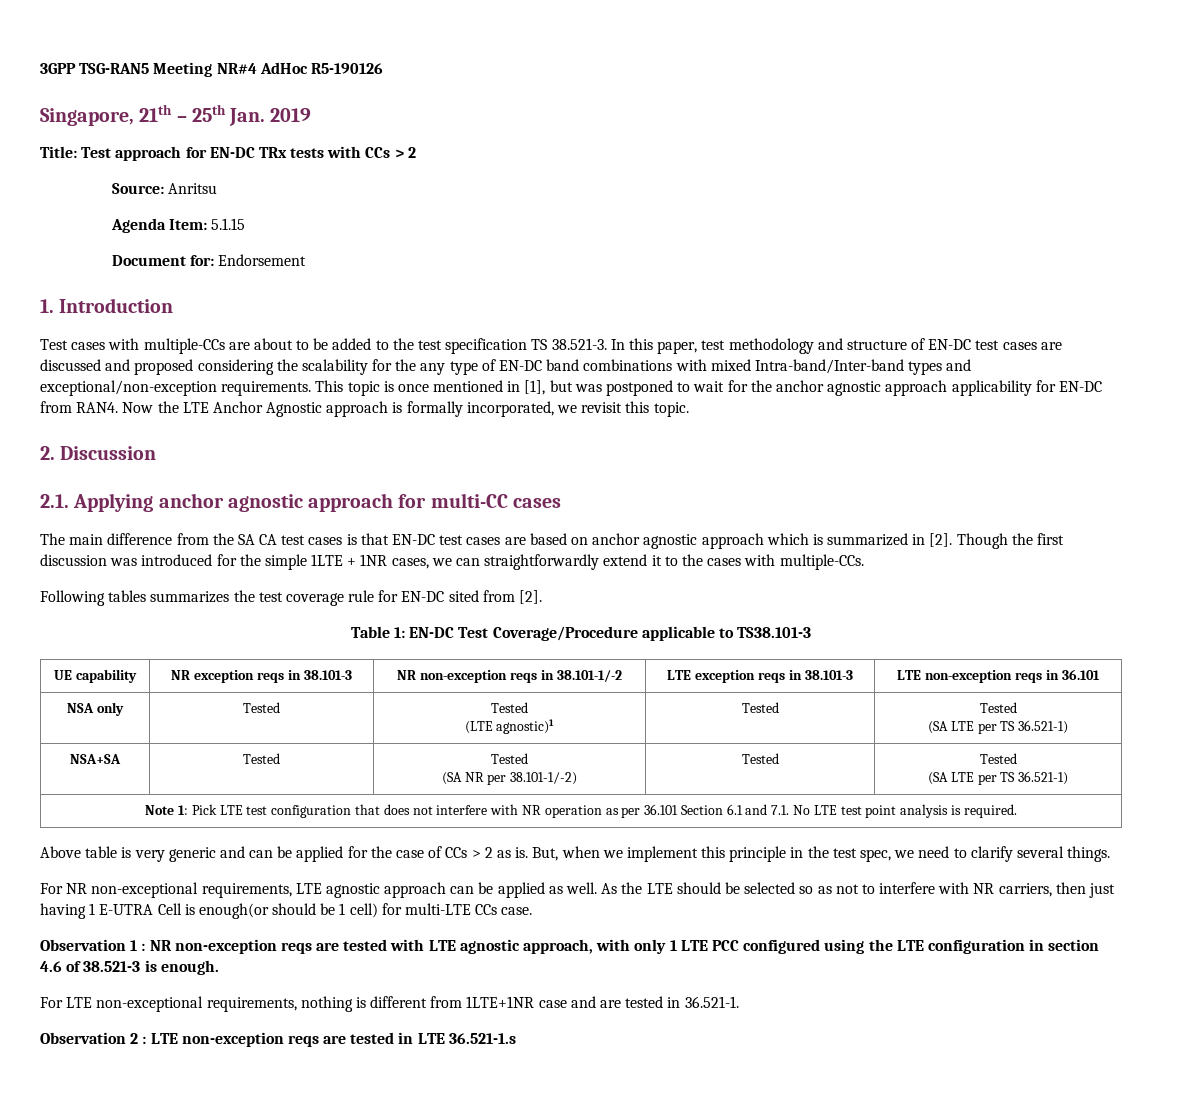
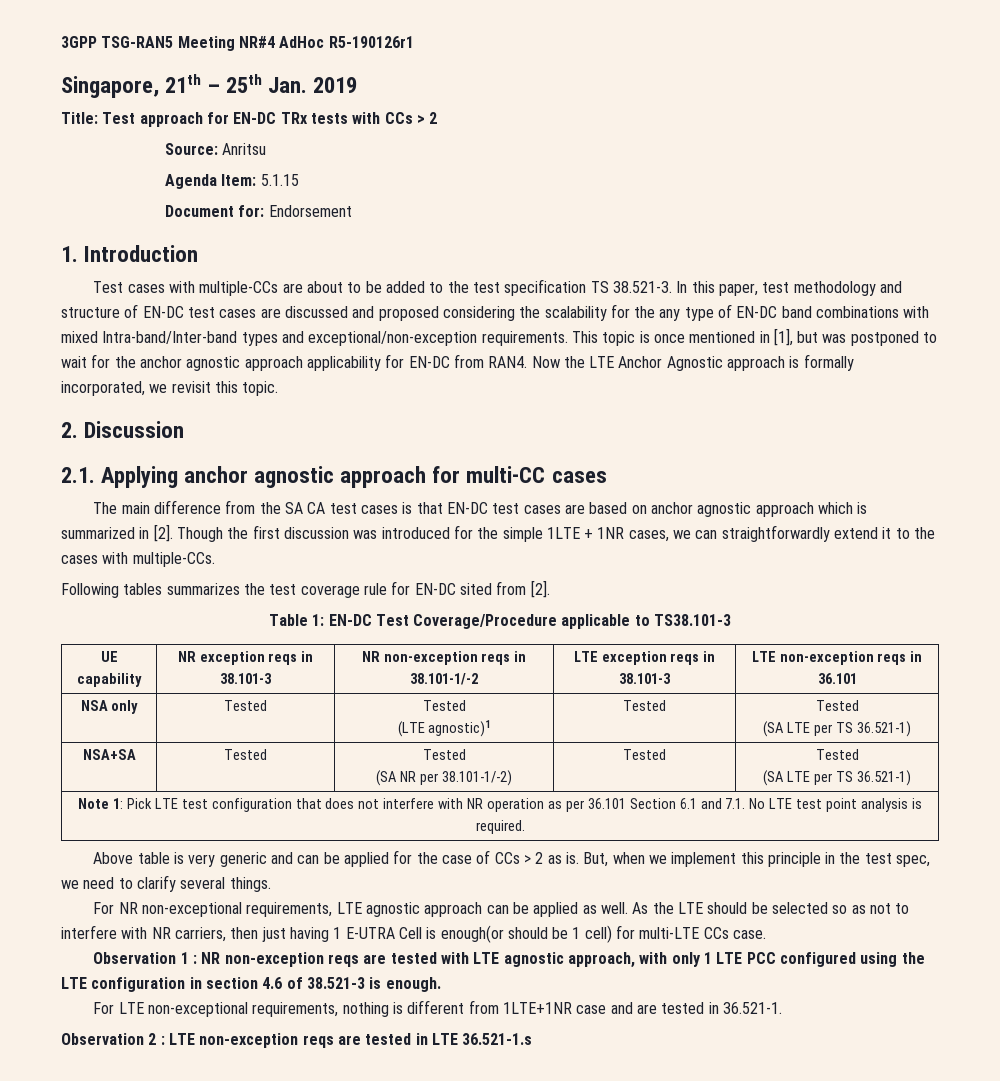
[310,63,383,74] R5-190126 -> [328,36,414,48] R5-190126r1

